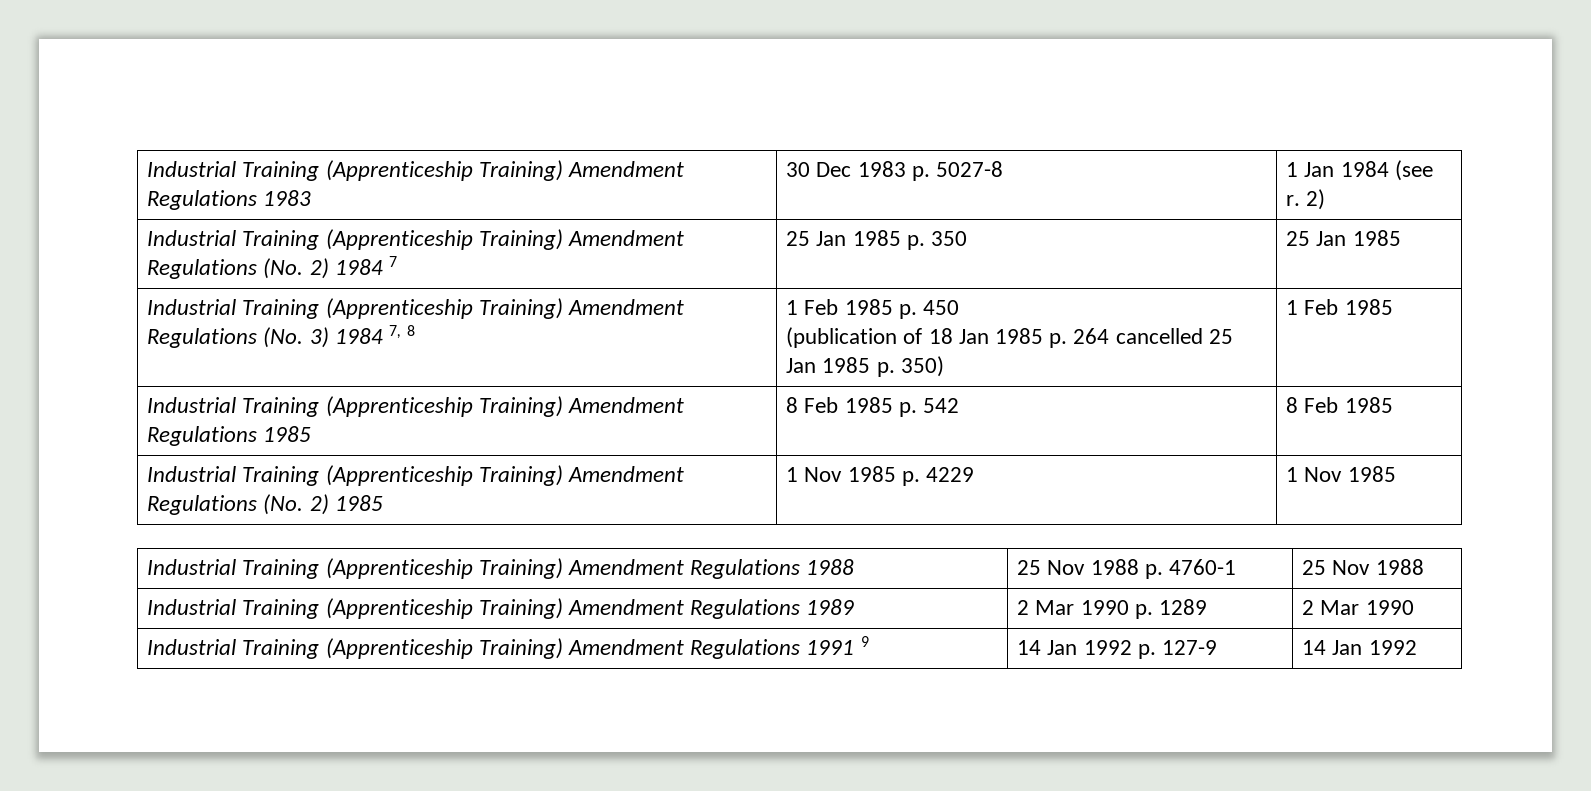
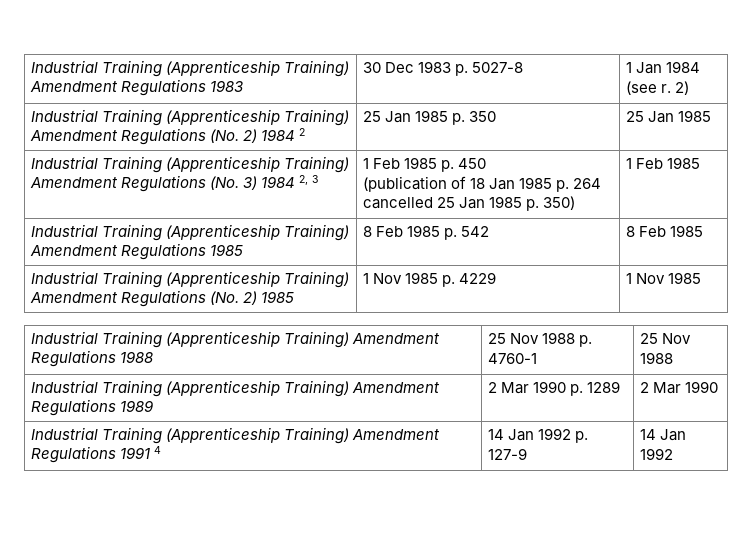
[389,256,398,267] 7 -> [299,128,306,136] 2
[389,325,416,339] 7, 8 -> [299,175,319,185] 2, 3
[860,636,869,647] 9 -> [154,446,162,454] 4

